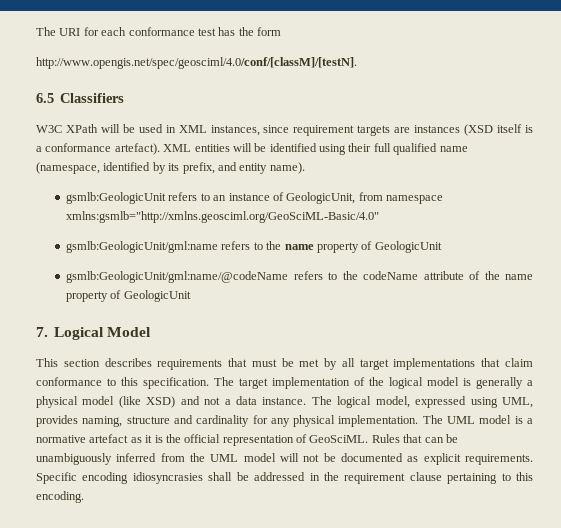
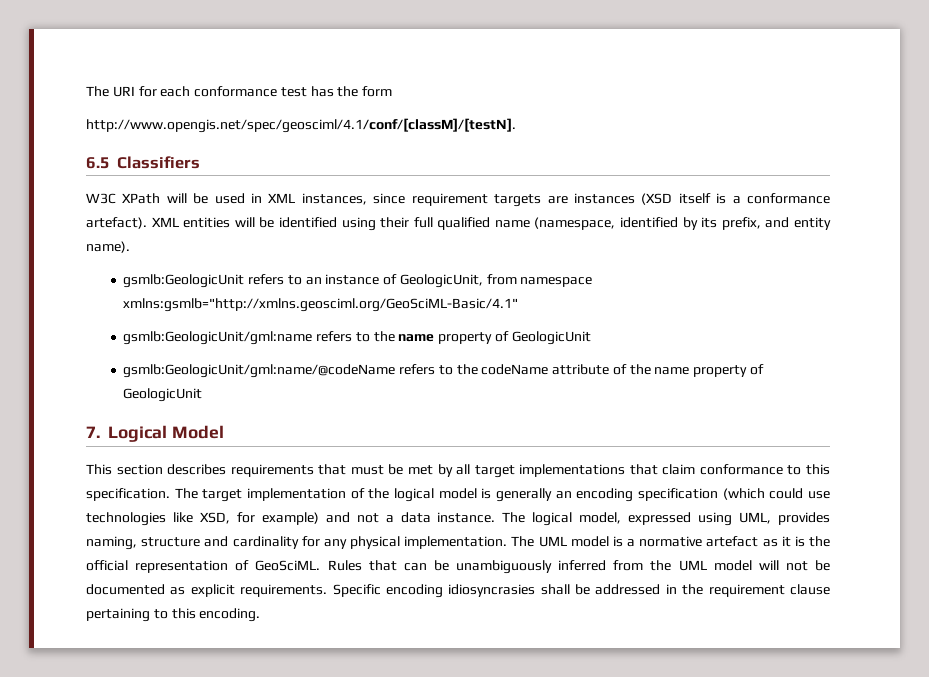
[36,57,357,69] http://www.opengis.net/spec/geosciml/4.0/conf/[classM]/[testN]. -> [86,118,516,133] http://www.opengis.net/spec/geosciml/4.1/conf/[classM]/[testN].
[66,211,380,223] xmlns:gsmlb="http://xmlns.geosciml.org/GeoSciML-Basic/4.0" -> [123,298,519,312] xmlns:gsmlb="http://xmlns.geosciml.org/GeoSciML-Basic/4.1"
[527,380,533,386] [36,396,176,408] a physical model (like XSD) -> [555,488,830,502] [86,512,319,526] an encoding specification (which could use technologies like XSD, for example)

